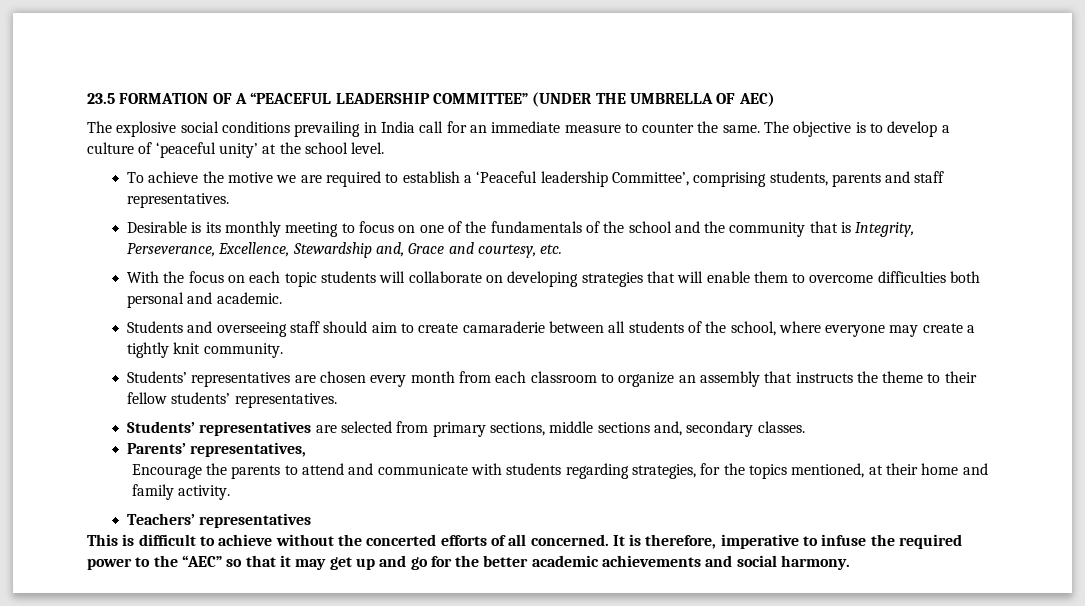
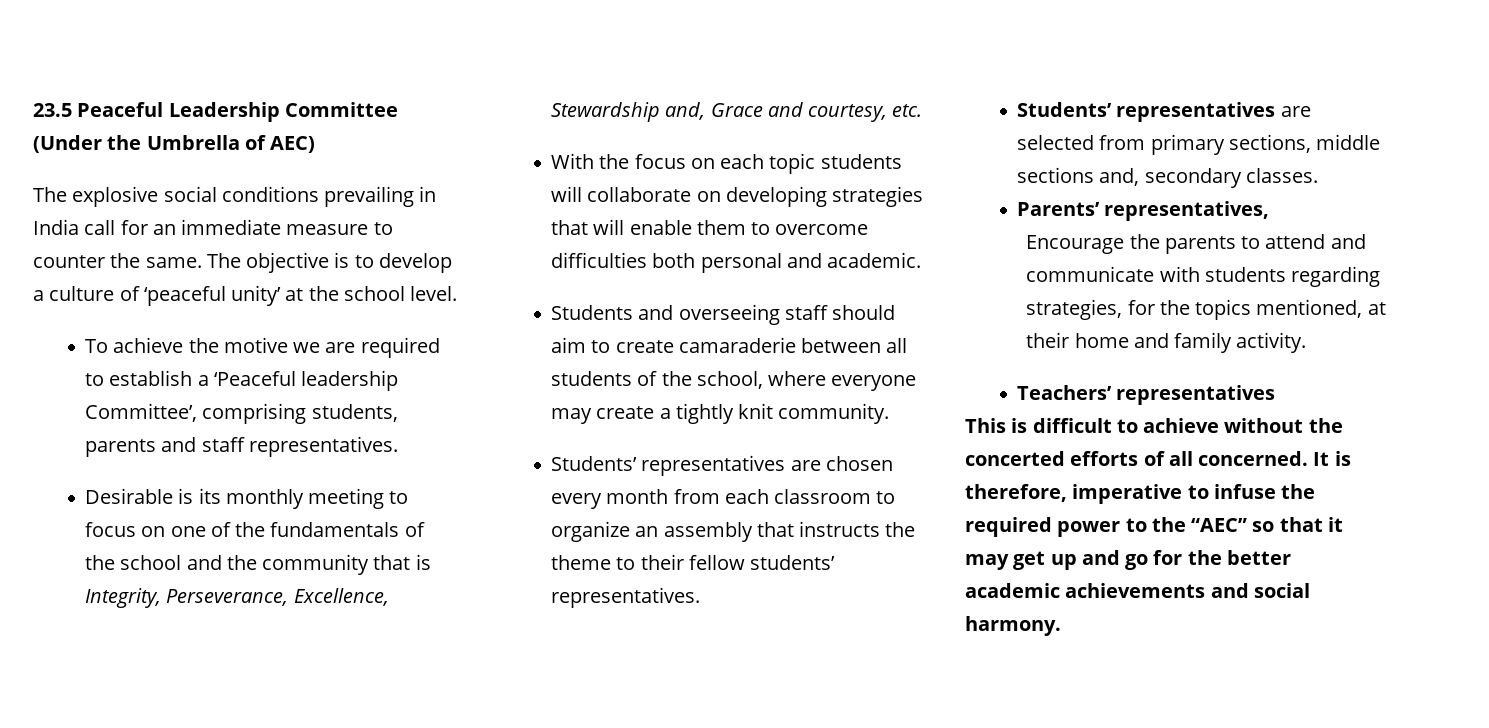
[119,92,736,107] FORMATION OF A “PEACEFUL LEADERSHIP COMMITTEE” (UNDER THE UMBRELLA OF -> [77,102,398,122] [33,135,266,153] Peaceful Leadership Committee (Under the Umbrella of

